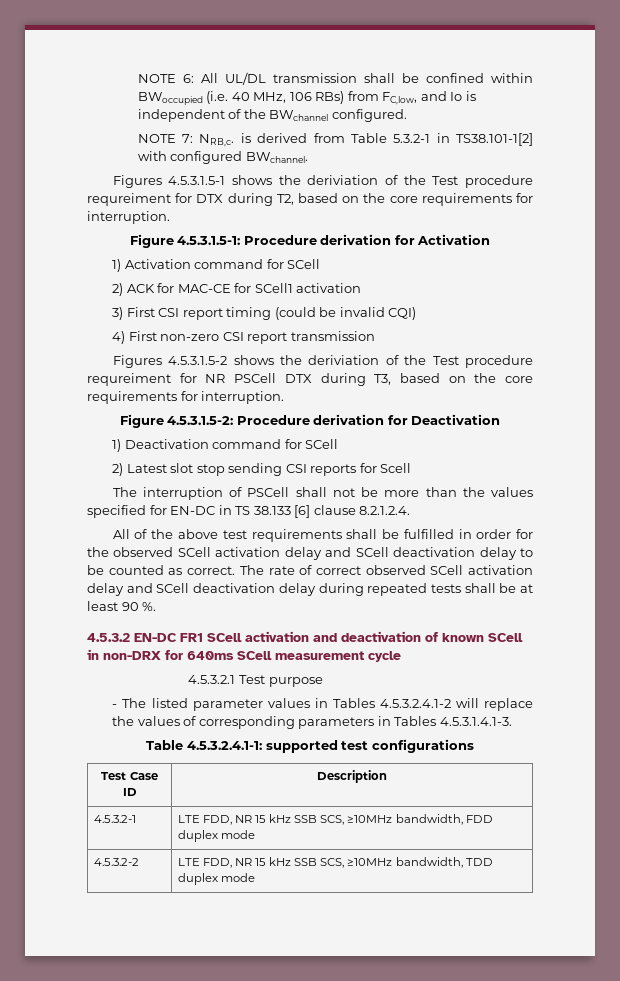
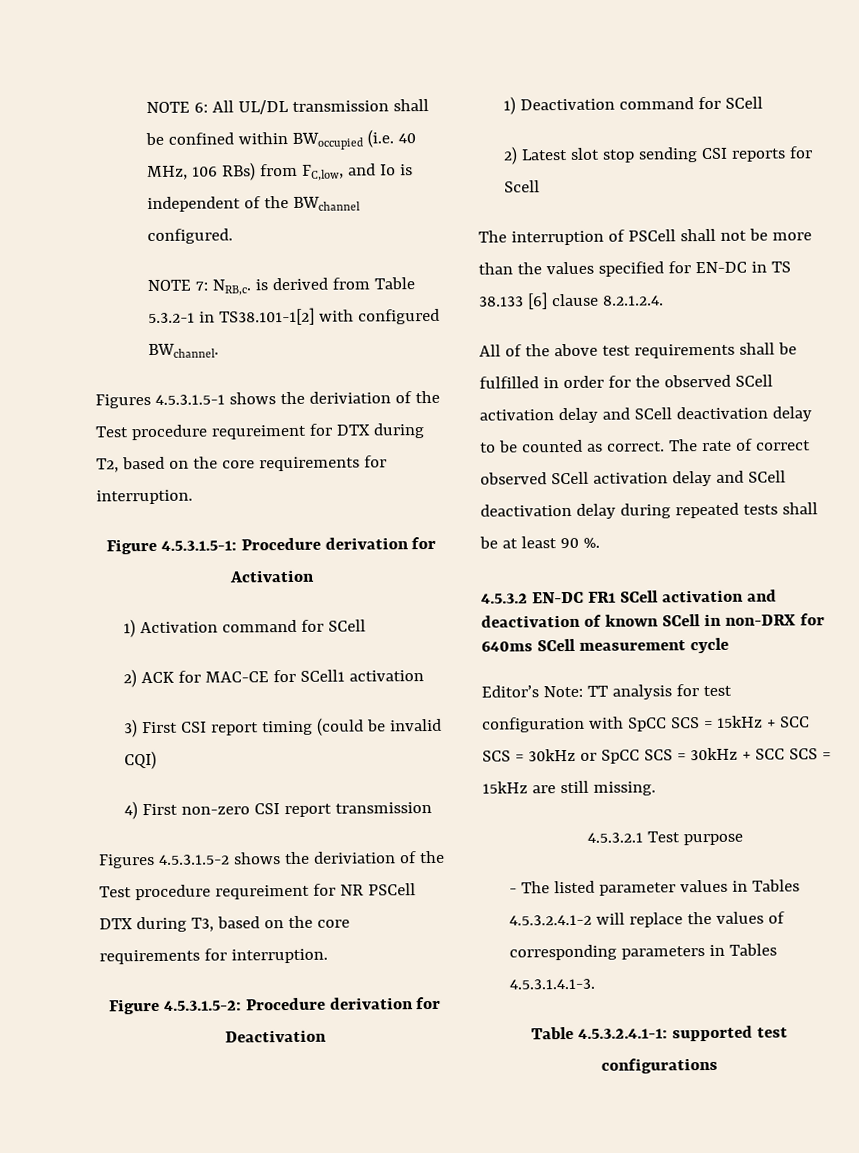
(401, 656) none -> [481,684,732,700] [482,715,810,733] [482,747,831,764] [482,780,656,796] // Editor’s Note: TT analysis for test configuration with SpCC SCS = 15kHz + SCC SCS = 30kHz or SpCC SCS = 30kHz + SCC SCS = 15kHz are still missing.
[101,772,158,780] [122,788,137,796] [317,770,387,783] [93,815,136,823] [177,814,493,825] [177,830,255,842] [93,858,139,866] [177,857,493,868] [177,873,255,885] // Test Case ID | Description // 4.5.3.2-1 | LTE FDD, NR 15 kHz SSB SCS, ≥10MHz bandwidth, FDD duplex mode // 4.5.3.2-2 | LTE FDD, NR 15 kHz SSB SCS, ≥10MHz bandwidth, TDD duplex mode -> (718, 1065) none

